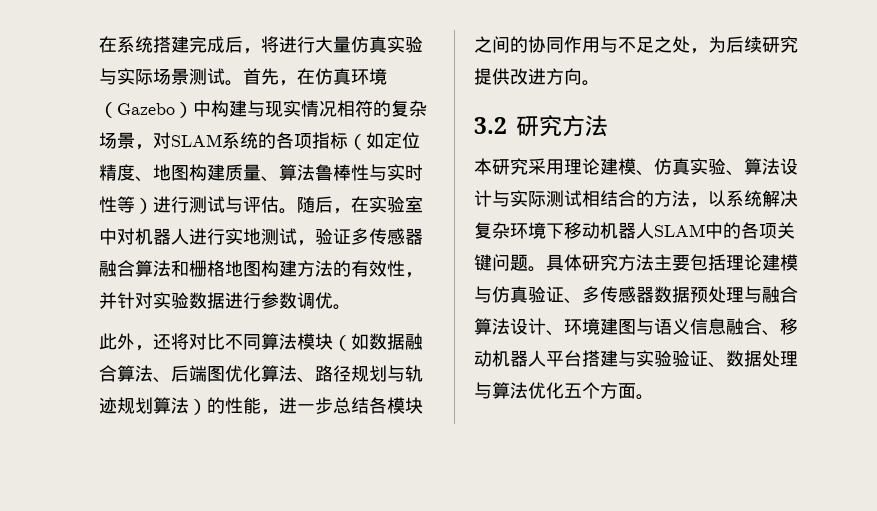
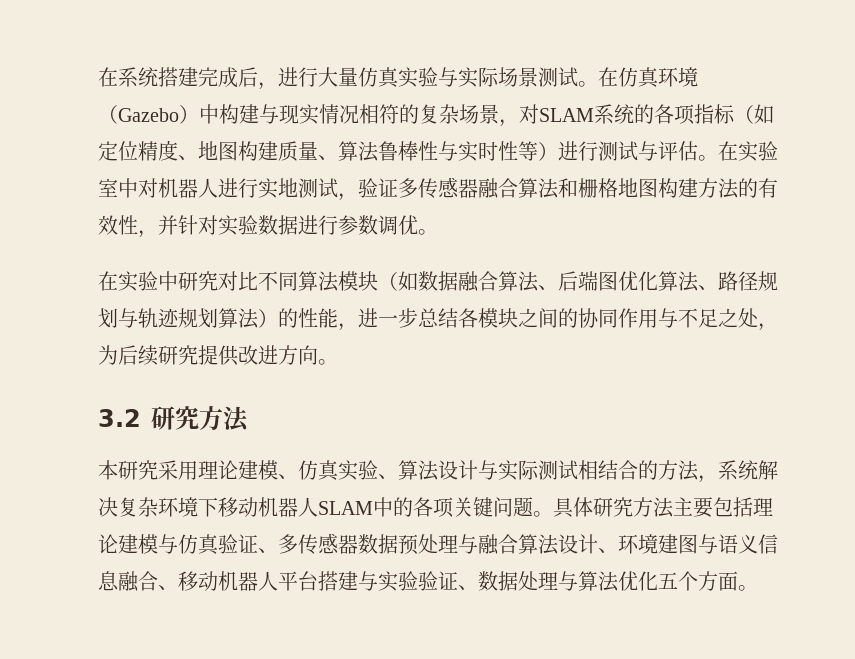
[261,36,279,53] 将 -> (278, 86) none
[243,68,297,86] 首先， -> (598, 84) none
[297,196,351,214] 随后， -> (718, 158) none
[99,333,189,351] 此外，还将 -> [98,271,218,292] 在实验中研究
[708,190,726,207] 以 -> (718, 479) none

